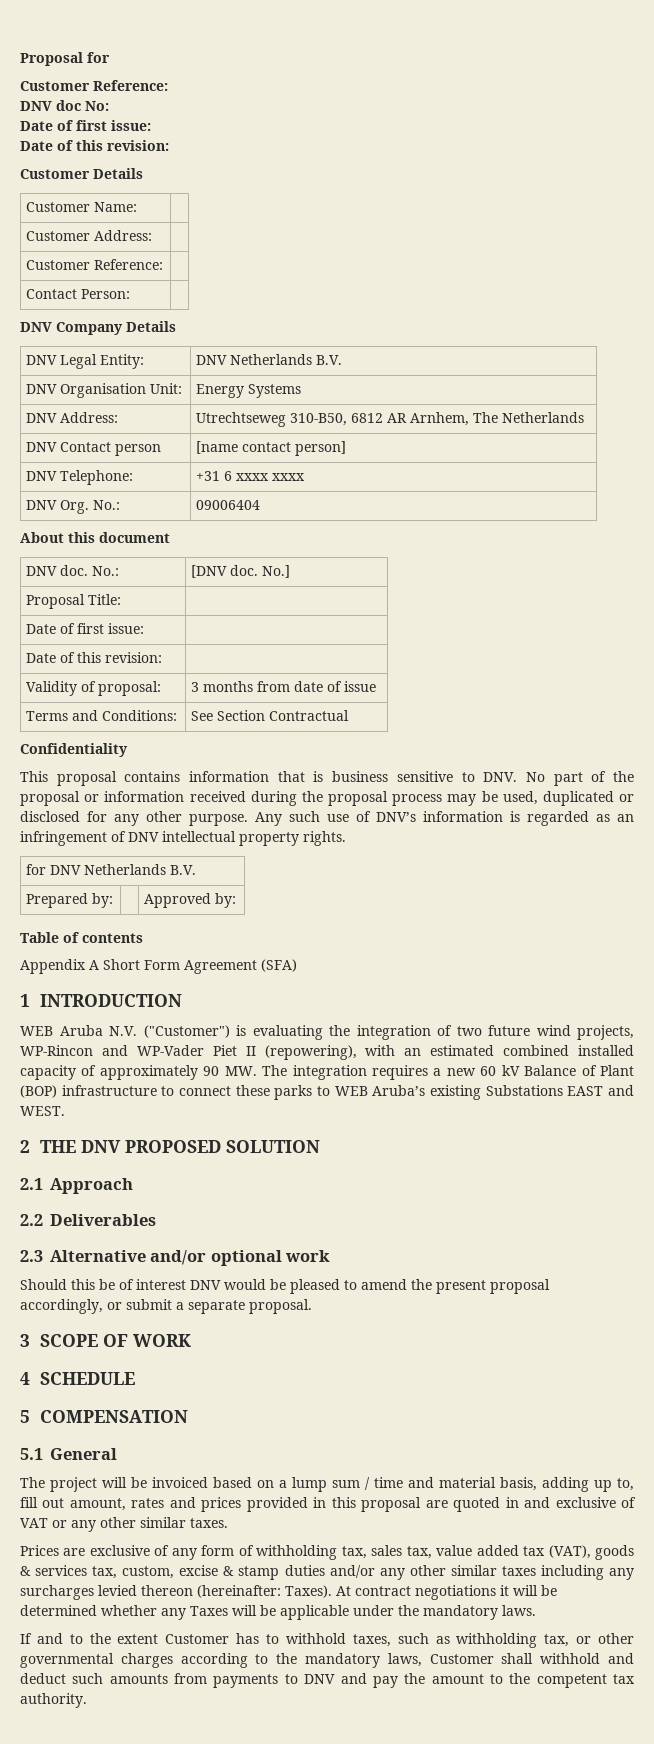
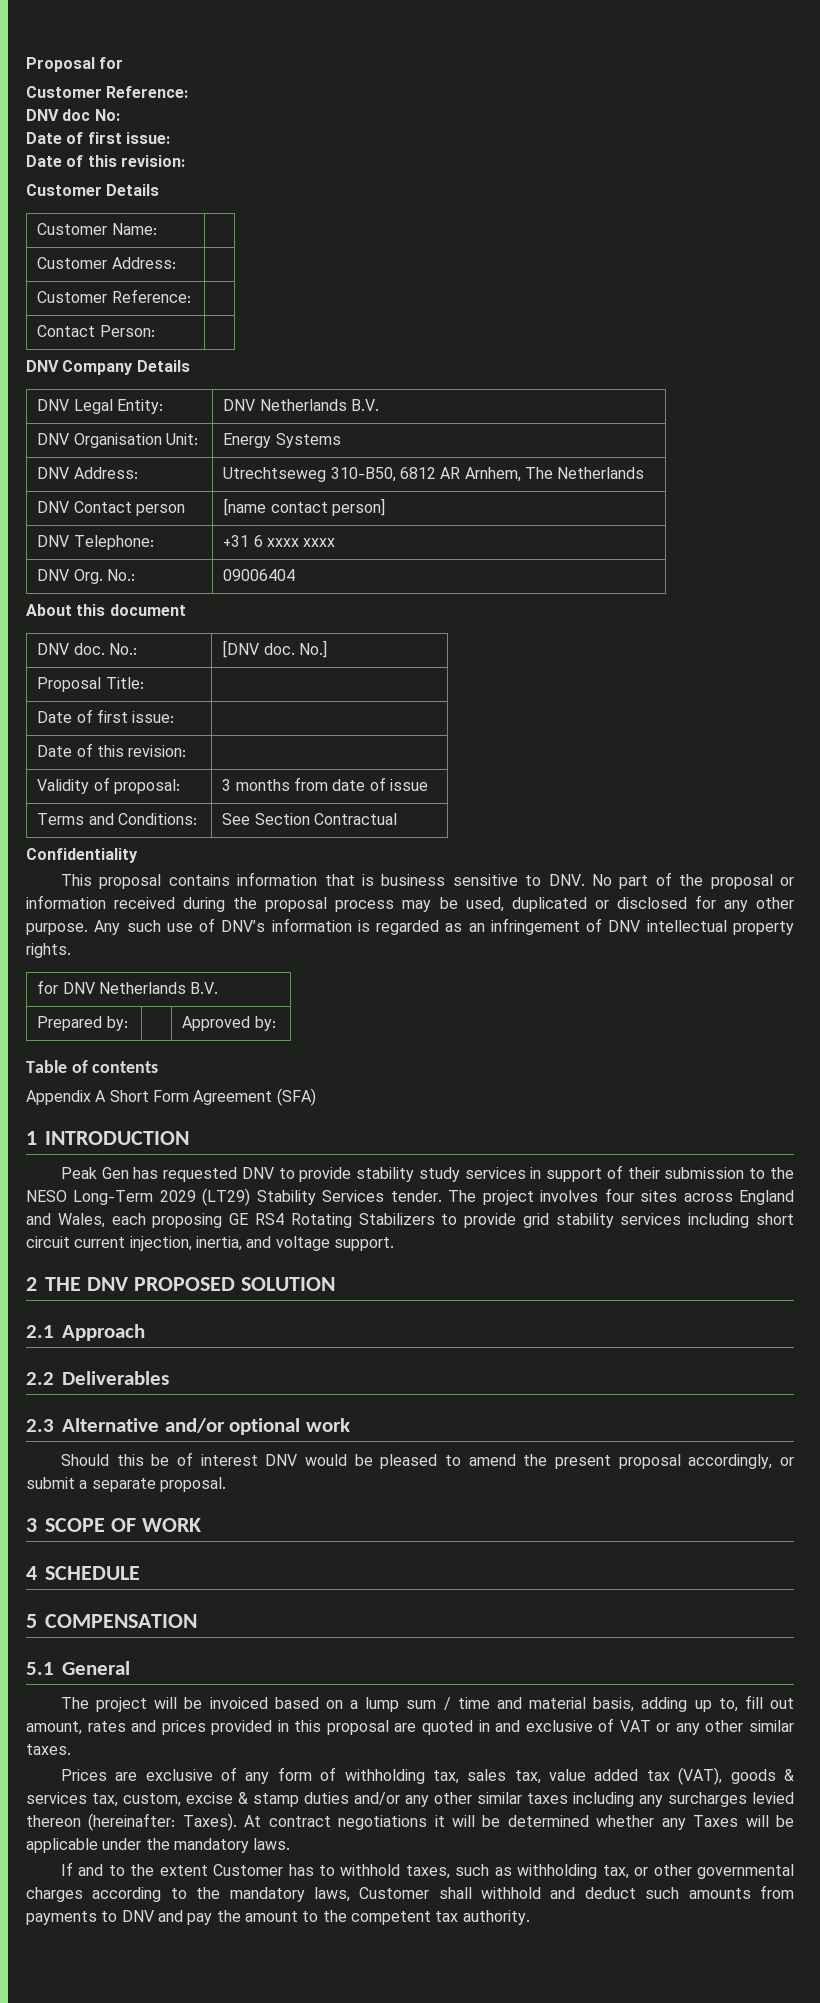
[20,1025,634,1040] [20,1045,634,1060] [20,1065,635,1080] [20,1085,634,1100] [20,1106,65,1116] WEB Aruba N.V. ("Customer") is evaluating the integration of two future wind projects, WP-Rincon and WP-Vader Piet II (repowering), with an estimated combined installed capacity of approximately 90 MW. The integration requires a new 60 kV Balance of Plant (BOP) infrastructure to connect these parks to WEB Aruba’s existing Substations EAST and WEST. -> [60,1165,795,1182] [26,1188,794,1206] [26,1213,795,1228] [26,1236,394,1251] Peak Gen has requested DNV to provide stability study services in support of their submission to the NESO Long-Term 2029 (LT29) Stability Services tender. The project involves four sites across England and Wales, each proposing GE RS4 Rotating Stabilizers to provide grid stability services including short circuit current injection, inertia, and voltage support.

